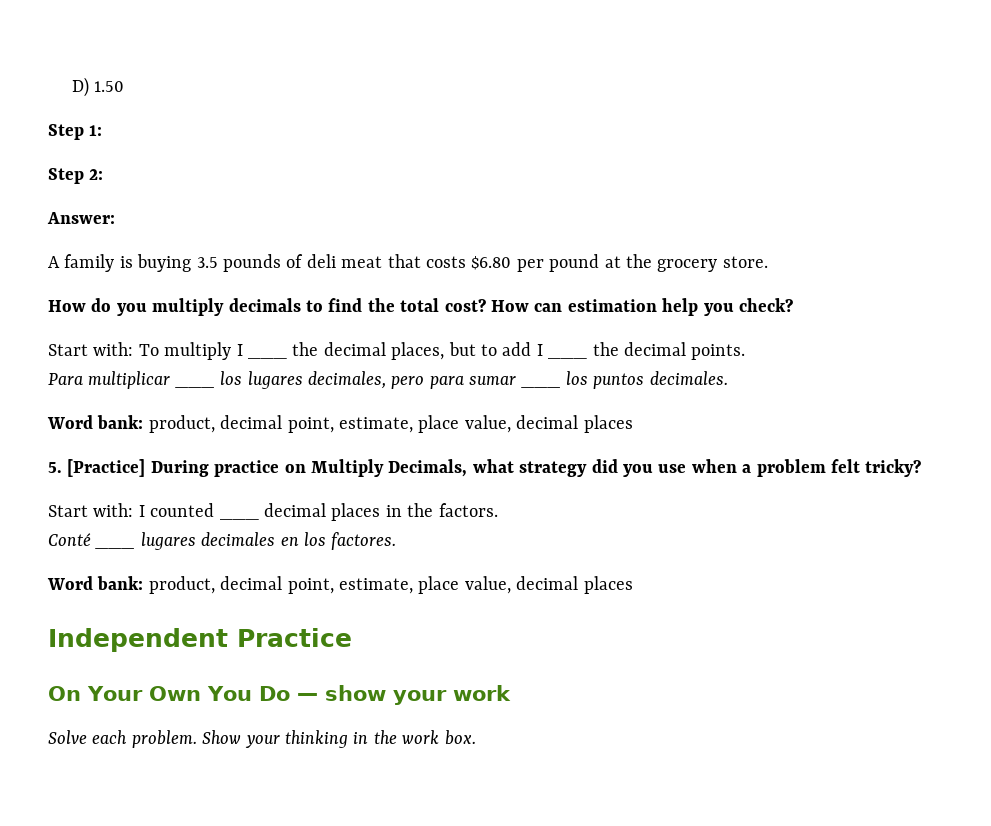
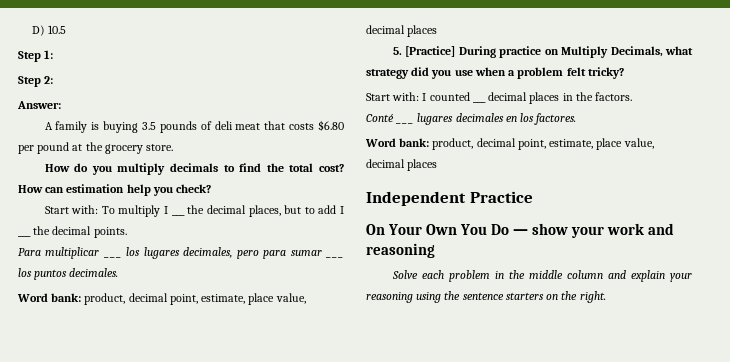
[94,81,125,92] 1.50 -> [48,25,67,34] 10.5
(511, 693) none -> [648,223,675,235] [366,243,435,258] and reasoning
[131,730,476,748] problem. Show your thinking in the work box. -> [448,270,692,282] [366,291,606,303] problem in the middle column and explain your reasoning using the sentence starters on the right.

